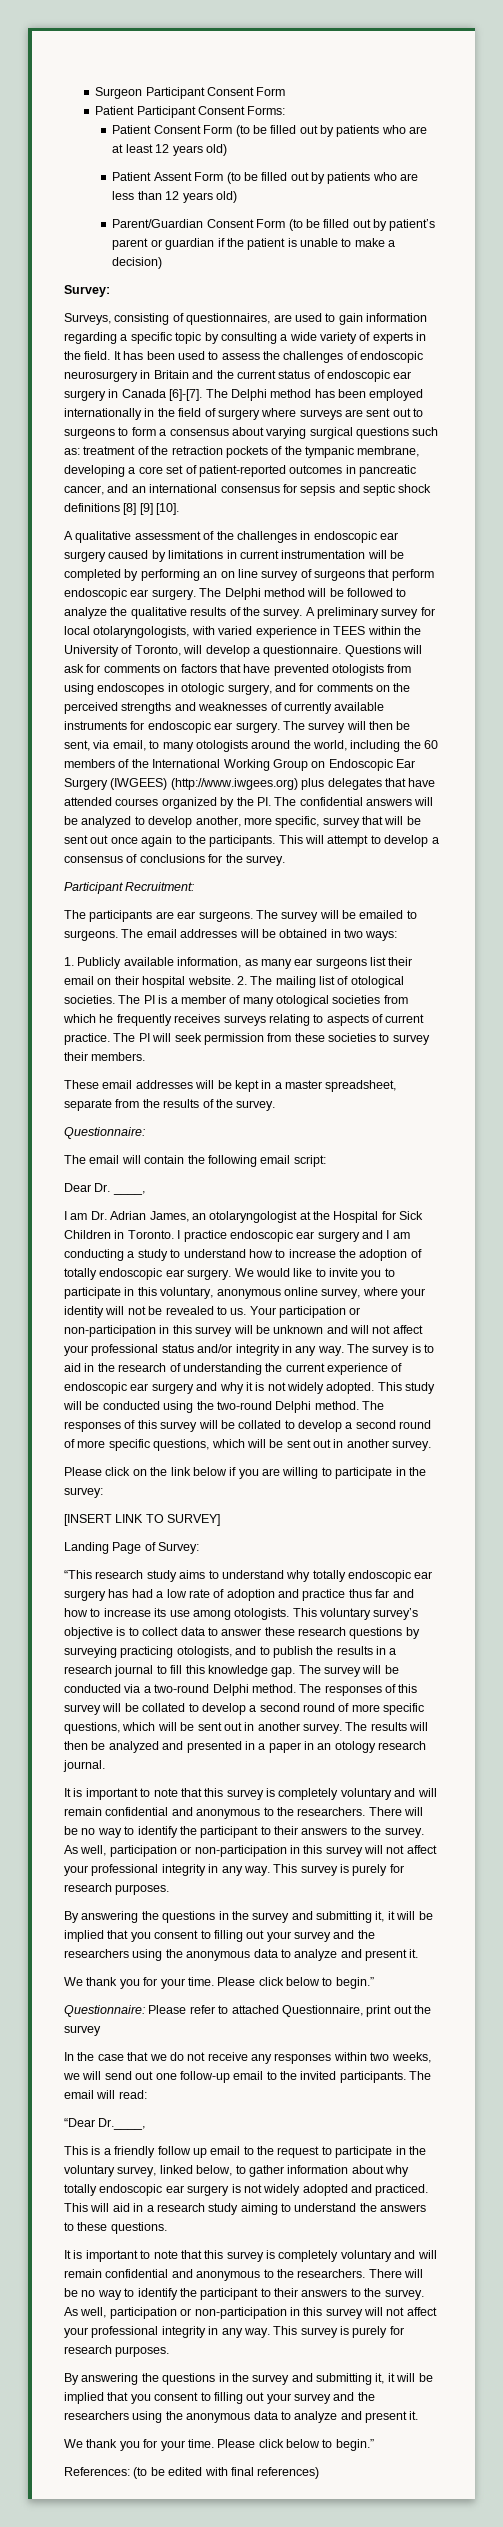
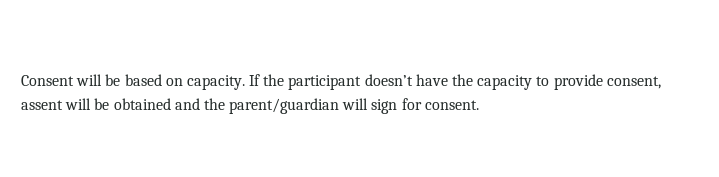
[95,87,286,99] [95,106,286,118] [112,125,428,137] [112,144,227,156] [112,172,419,184] [112,191,237,203] [112,219,436,231] [112,238,396,250] [112,257,163,269] [64,285,110,297] [64,313,427,325] [64,332,427,344] [64,351,424,363] [64,370,412,382] [64,389,424,401] [64,408,424,420] [64,427,439,439] [64,446,420,458] [64,465,416,477] [64,484,432,496] [64,503,180,515] [64,531,398,543] [64,550,404,562] [64,569,434,581] [64,588,407,600] [64,607,435,619] [64,626,421,638] [64,645,422,657] [64,664,412,676] [64,683,411,695] [64,702,385,714] [64,721,411,733] [64,740,439,752] [64,759,415,771] [64,778,436,790] [64,797,434,809] [64,816,421,828] [64,835,439,847] [64,854,285,866] [64,882,195,894] [64,910,417,922] [64,929,398,941] [64,957,413,969] [64,976,404,988] [64,995,408,1007] [63,1014,425,1026] [64,1033,430,1045] [64,1052,146,1061] [64,1080,397,1092] [64,1099,276,1111] [64,1127,145,1139] [64,1155,326,1167] [64,1183,145,1195] [64,1211,424,1223] [64,1230,410,1242] [64,1249,422,1261] [64,1268,395,1280] [64,1287,425,1299] [64,1306,361,1318] [64,1325,423,1337] [64,1344,435,1356] [64,1363,403,1375] [64,1382,436,1394] [63,1401,384,1413] [64,1420,432,1432] [64,1439,432,1451] [64,1467,426,1479] [64,1487,103,1498] [64,1514,221,1526] [64,1542,200,1554] [64,1570,433,1582] [64,1589,414,1601] [64,1608,419,1620] [64,1627,420,1639] [64,1646,397,1658] [64,1665,399,1677] [64,1684,418,1696] [64,1703,425,1715] [64,1722,429,1734] [64,1741,427,1753] [63,1760,105,1772] [64,1788,437,1800] [64,1807,423,1819] [64,1826,424,1838] [64,1845,437,1857] [64,1864,404,1876] [64,1883,170,1895] [64,1911,433,1923] [64,1930,375,1942] [64,1949,419,1961] [64,1977,374,1989] [64,2005,431,2017] [64,2025,101,2036] [64,2052,431,2064] [63,2071,432,2083] [64,2090,147,2099] [64,2118,146,2130] [64,2146,426,2158] [64,2165,409,2177] [64,2184,429,2196] [64,2203,427,2215] [64,2222,167,2234] [64,2250,437,2262] [64,2269,423,2281] [64,2288,424,2300] [64,2307,437,2319] [64,2326,404,2338] [64,2345,170,2357] [64,2373,433,2385] [64,2392,375,2404] [64,2411,419,2423] [64,2439,374,2451] [64,2467,320,2479] Surgeon Participant Consent Form // Patient Participant Consent Forms: // Patient Consent Form (to be filled out by patients who are at least 12 years old) // Patient Assent Form (to be filled out by patients who are less than 12 years old) // Parent/Guardian Consent Form (to be filled out by patient’s parent or guardian if the patient is unable to make a decision) // Survey: // Surveys, consisting of questionnaires, are used to gain information regarding a specific topic by consulting a wide variety of experts in the field. It has been used to assess the challenges of endoscopic neurosurgery in Britain and the current status of endoscopic ear surgery in Canada [6]-[7]. The Delphi method has been employed internationally in the field of surgery where surveys are sent out to surgeons to form a consensus about varying surgical questions such as: treatment of the retraction pockets of the tympanic membrane, developing a core set of patient-reported outcomes in pancreatic cancer, and an international consensus for sepsis and septic shock definitions [8] [9] [10]. // A qualitative assessment of the challenges in endoscopic ear surgery caused by limitations in current instrumentation will be completed by performing an on line survey of surgeons that perform endoscopic ear surgery. The Delphi method will be followed to analyze the qualitative results of the survey. A preliminary survey for local otolaryngologists, with varied experience in TEES within the University of Toronto, will develop a questionnaire. Questions will ask for comments on factors that have prevented otologists from using endoscopes in otologic surgery, and for comments on the perceived strengths and weaknesses of currently available instruments for endoscopic ear surgery. The survey will then be sent, via email, to many otologists around the world, including the 60 members of the International Working Group on Endoscopic Ear Surgery (IWGEES) (http://www.iwgees.org) plus delegates that have attended courses organized by the PI. The confidential answers will be analyzed to develop another, more specific, survey that will be sent out once again to the participants. This will attempt to develop a consensus of conclusions for the survey. // Participant Recruitment: // The participants are ear surgeons. The survey will be emailed to surgeons. The email addresses will be obtained in two ways: // 1. Publicly available information, as many ear surgeons list their email on their hospital website. 2. The mailing list of otological societies. The PI is a member of many otological societies from which he frequently receives surveys relating to aspects of current practice. The PI will seek permission from these societies to survey their members. // These email addresses will be kept in a master spreadsheet, separate from the results of the survey. // Questionnaire: // The email will contain the following email script: // Dear Dr. ____, // I am Dr. Adrian James, an otolaryngologist at the Hospital for Sick Children in Toronto. I practice endoscopic ear surgery and I am conducting a study to understand how to increase the adoption of totally endoscopic ear surgery. We would like to invite you to participate in this voluntary, anonymous online survey, where your identity will not be revealed to us. Your participation or non-participation in this survey will be unknown and will not affect your professional status and/or integrity in any way. The survey is to aid in the research of understanding the current experience of endoscopic ear surgery and why it is not widely adopted. This study will be conducted using the two-round Delphi method. The responses of this survey will be collated to develop a second round of more specific questions, which will be sent out in another survey. // Please click on the link below if you are willing to participate in the survey: // [INSERT LINK TO SURVEY] // Landing Page of Survey: // “This research study aims to understand why totally endoscopic ear surgery has had a low rate of adoption and practice thus far and how to increase its use among otologists. This voluntary survey’s objective is to collect data to answer these research questions by surveying practicing otologists, and to publish the results in a research journal to fill this knowledge gap. The survey will be conducted via a two-round Delphi method. The responses of this survey will be collated to develop a second round of more specific questions, which will be sent out in another survey. The results will then be analyzed and presented in a paper in an otology research journal. // It is important to note that this survey is completely voluntary and will remain confidential and anonymous to the researchers. There will be no way to identify the participant to their answers to the survey. As well, participation or non-participation in this survey will not affect your professional integrity in any way. This survey is purely for research purposes. // By answering the questions in the survey and submitting it, it will be implied that you consent to filling out your survey and the researchers using the anonymous data to analyze and present it. // We thank you for your time. Please click below to begin.” // Questionnaire: Please refer to attached Questionnaire, print out the survey // In the case that we do not receive any responses within two weeks, we will send out one follow-up email to the invited participants. The email will read: // “Dear Dr.____, // This is a friendly follow up email to the request to participate in the voluntary survey, linked below, to gather information about why totally endoscopic ear surgery is not widely adopted and practiced. This will aid in a research study aiming to understand the answers to these questions. // It is important to note that this survey is completely voluntary and will remain confidential and anonymous to the researchers. There will be no way to identify the participant to their answers to the survey. As well, participation or non-participation in this survey will not affect your professional integrity in any way. This survey is purely for research purposes. // By answering the questions in the survey and submitting it, it will be implied that you consent to filling out your survey and the researchers using the anonymous data to analyze and present it. // We thank you for your time. Please click below to begin.” // References: (to be edited with final references) -> [21,74,661,90] [21,98,479,114] Consent will be based on capacity. If the participant doesn’t have the capacity to provide consent, assent will be obtained and the parent/guardian will sign for consent.

